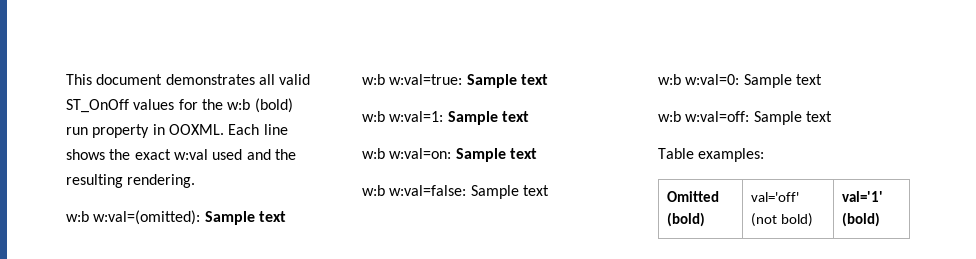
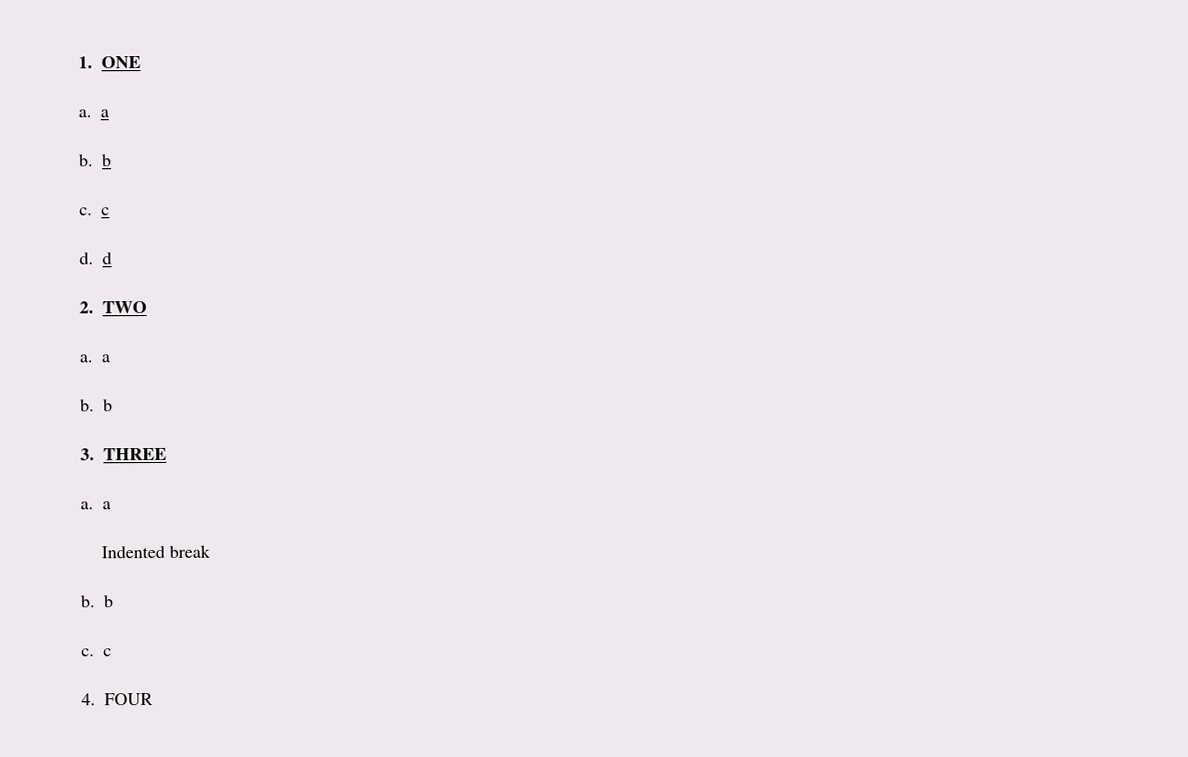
[66,74,311,85] [66,98,293,113] [66,124,288,138] [66,149,296,160] [66,174,196,188] [66,210,286,225] [362,74,548,88] [362,111,529,125] [362,148,537,162] [362,185,549,199] [658,74,822,88] [658,111,832,125] [658,148,765,162] [666,191,719,202] [666,212,705,227] [750,192,799,202] [750,213,813,227] [841,191,883,202] [841,212,880,227] This document demonstrates all valid ST_OnOff values for the w:b (bold) run property in OOXML. Each line shows the exact w:val used and the resulting rendering. // w:b w:val=(omitted): Sample text // w:b w:val=true: Sample text // w:b w:val=1: Sample text // w:b w:val=on: Sample text // w:b w:val=false: Sample text // w:b w:val=0: Sample text // w:b w:val=off: Sample text // Table examples: // Omitted (bold) | val='off' (not bold) | val='1' (bold) -> [78,56,141,69] [78,109,109,118] [78,154,112,167] [79,207,110,216] [79,252,112,265] [79,301,147,314] [79,354,110,363] [80,399,113,412] [80,447,167,461] [80,501,111,510] [101,544,212,559] [80,595,114,608] [81,648,112,657] [81,693,153,706] 1. ONE // a. a // b. b // c. c // d. d // 2. TWO // a. a // b. b // 3. THREE // a. a // Indented break // b. b // c. c // 4. FOUR

